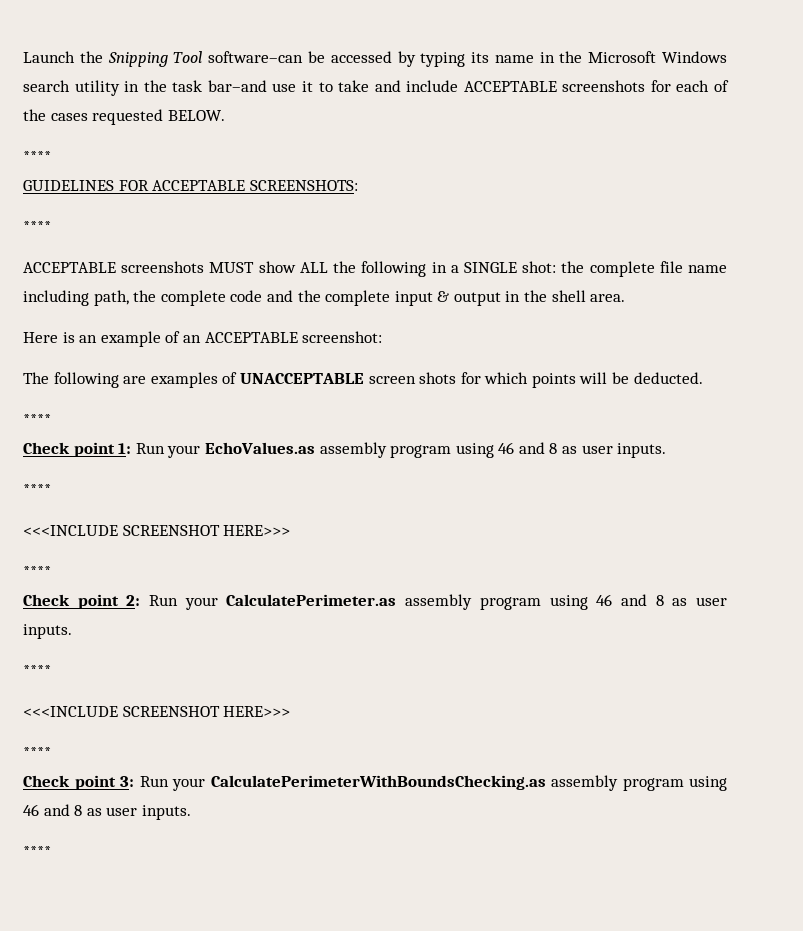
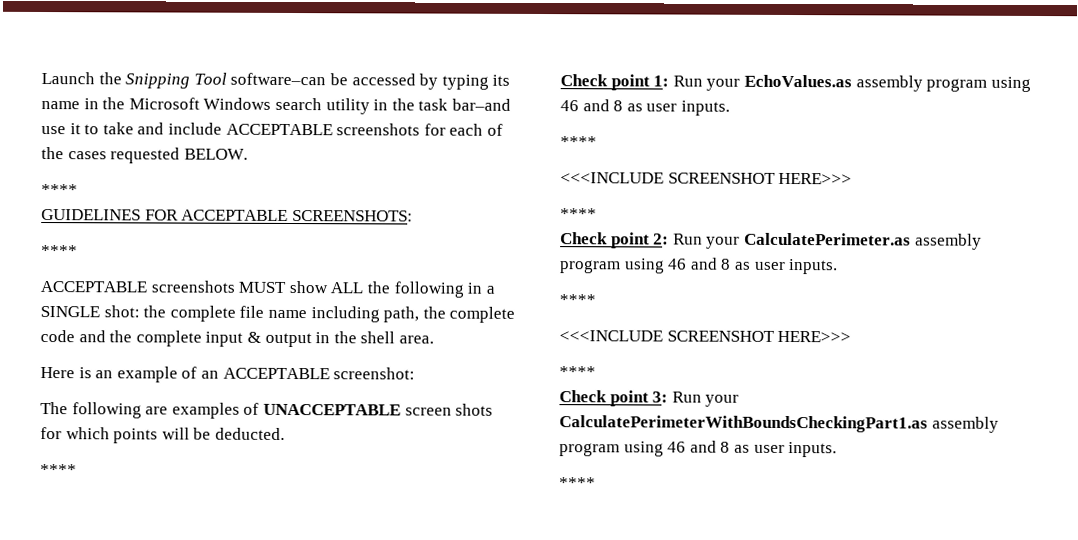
[210,775,546,790] CalculatePerimeterWithBoundsChecking.as -> [559,415,928,433] CalculatePerimeterWithBoundsCheckingPart1.as

